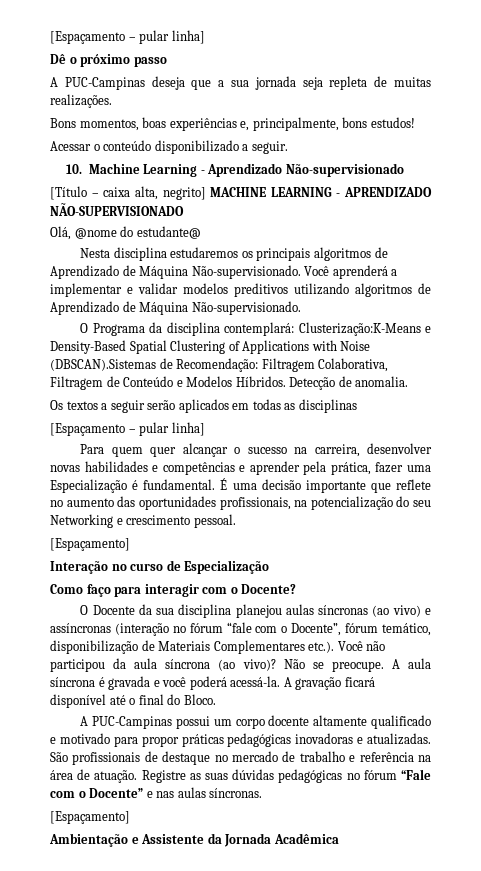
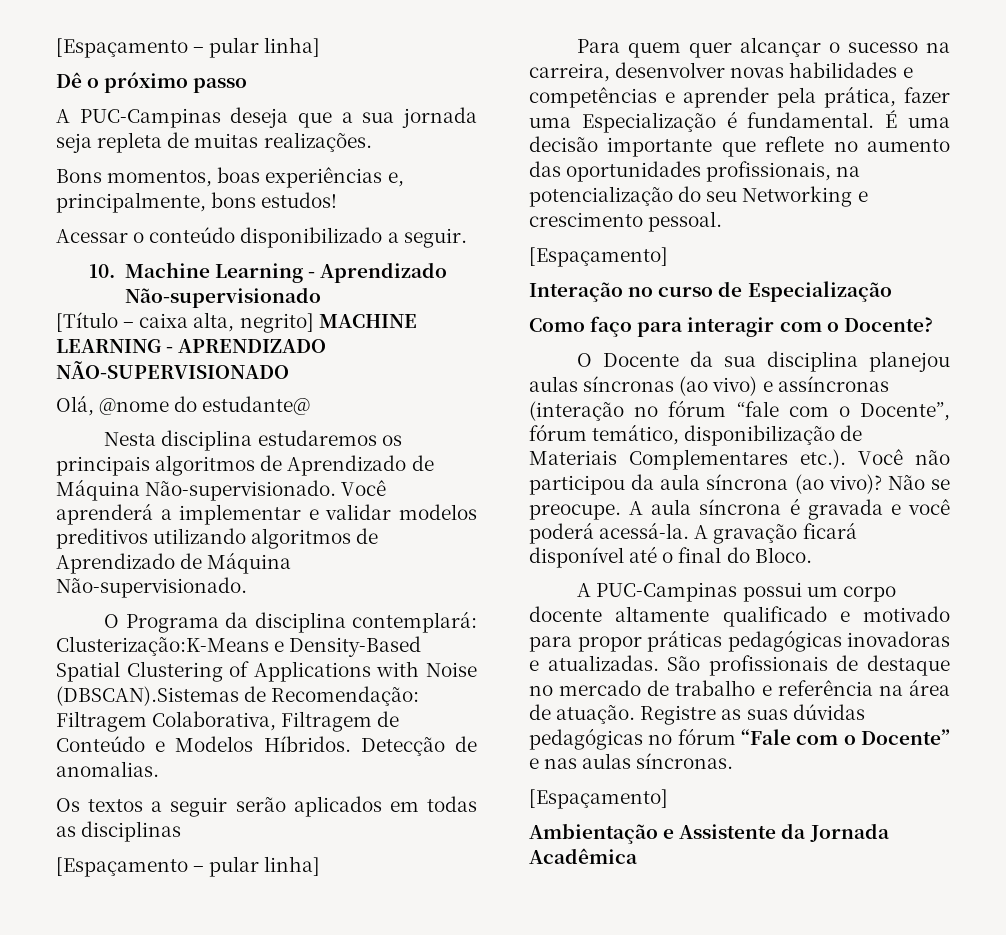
[355,376,409,387] anomalia. -> [56,761,159,777] anomalias.

